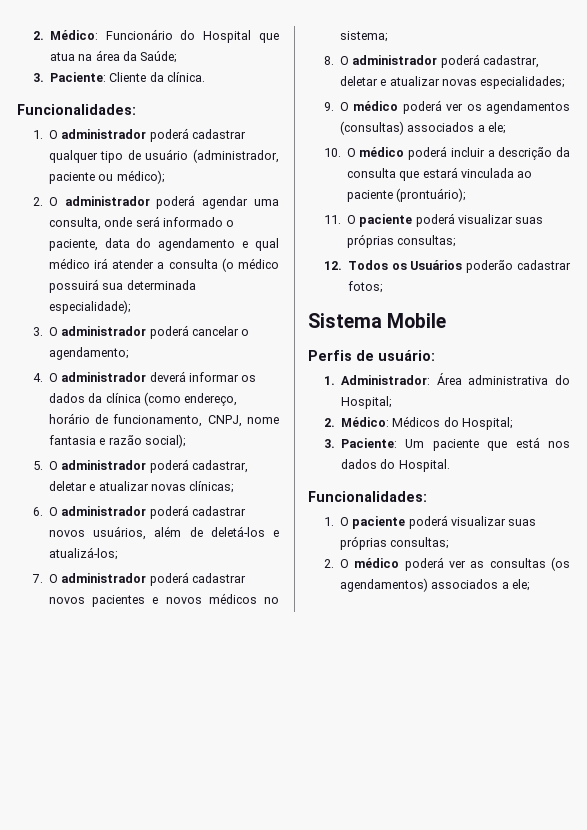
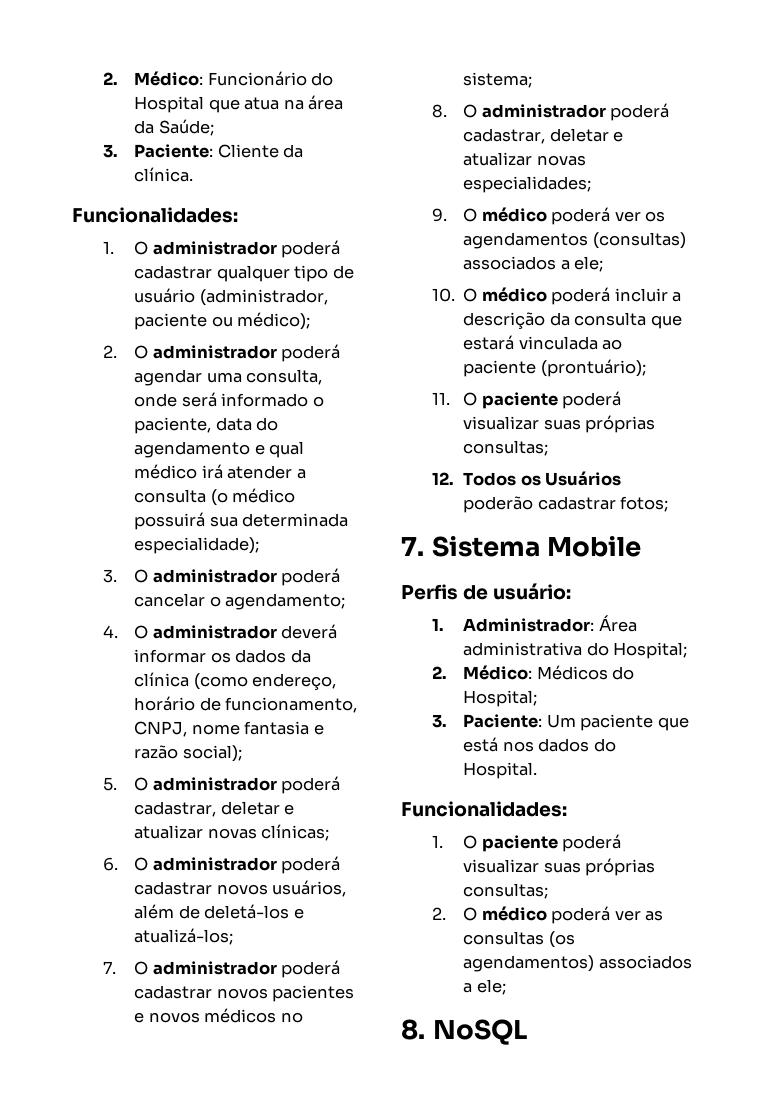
(383, 287) none -> [401,537,424,556] 7.
(530, 585) none -> [401,1019,529,1045] // 8. NoSQL

